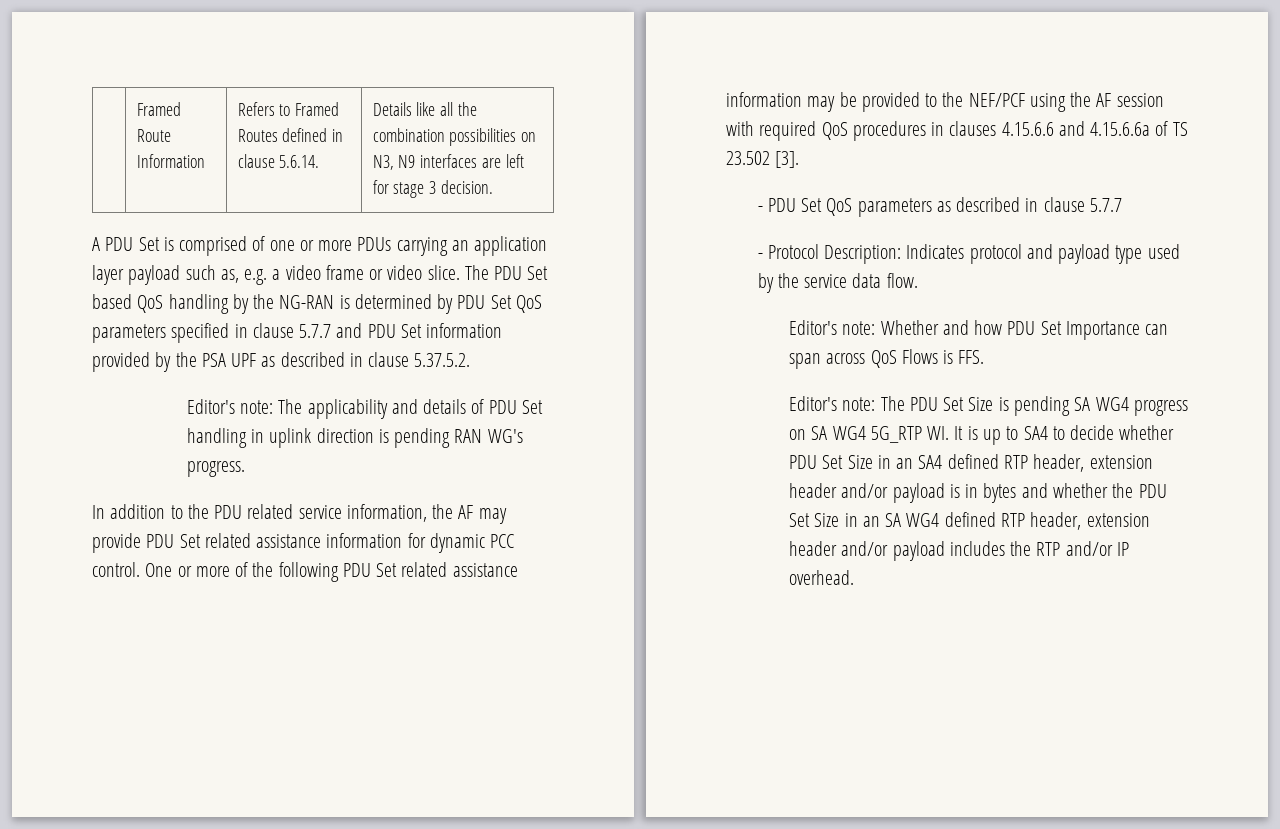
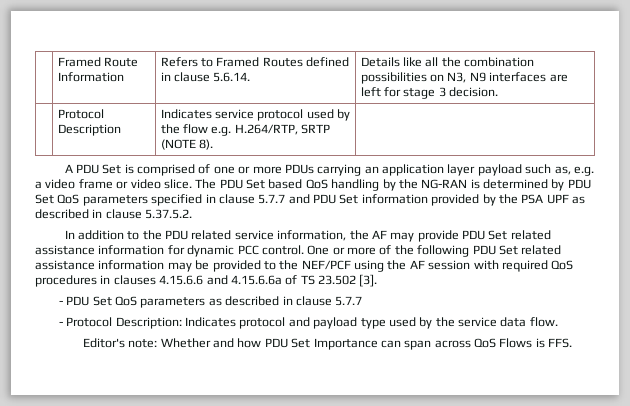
(493, 187) none -> [57,109,104,119] [57,124,121,136] [160,109,351,121] [160,124,331,136] [160,139,214,150] // | Protocol Description | Indicates service protocol used by the flow e.g. H.264/RTP, SRTP (NOTE 8). |
[186,399,543,419] [186,428,523,448] [186,461,245,477] // Editor's note: The applicability and details of PDU Set handling in uplink direction is pending RAN WG's progress. -> (193, 214) none
[789,396,1188,416] [789,425,1175,445] [789,454,1153,472] [789,483,1167,503] [789,512,1150,530] [789,541,1129,561] [789,570,855,585] // Editor's note: The PDU Set Size is pending SA WG4 progress on SA WG4 5G_RTP WI. It is up to SA4 to decide whether PDU Set Size in an SA4 defined RTP header, extension header and/or payload is in bytes and whether the PDU Set Size in an SA WG4 defined RTP header, extension header and/or payload includes the RTP and/or IP overhead. -> (573, 343) none

